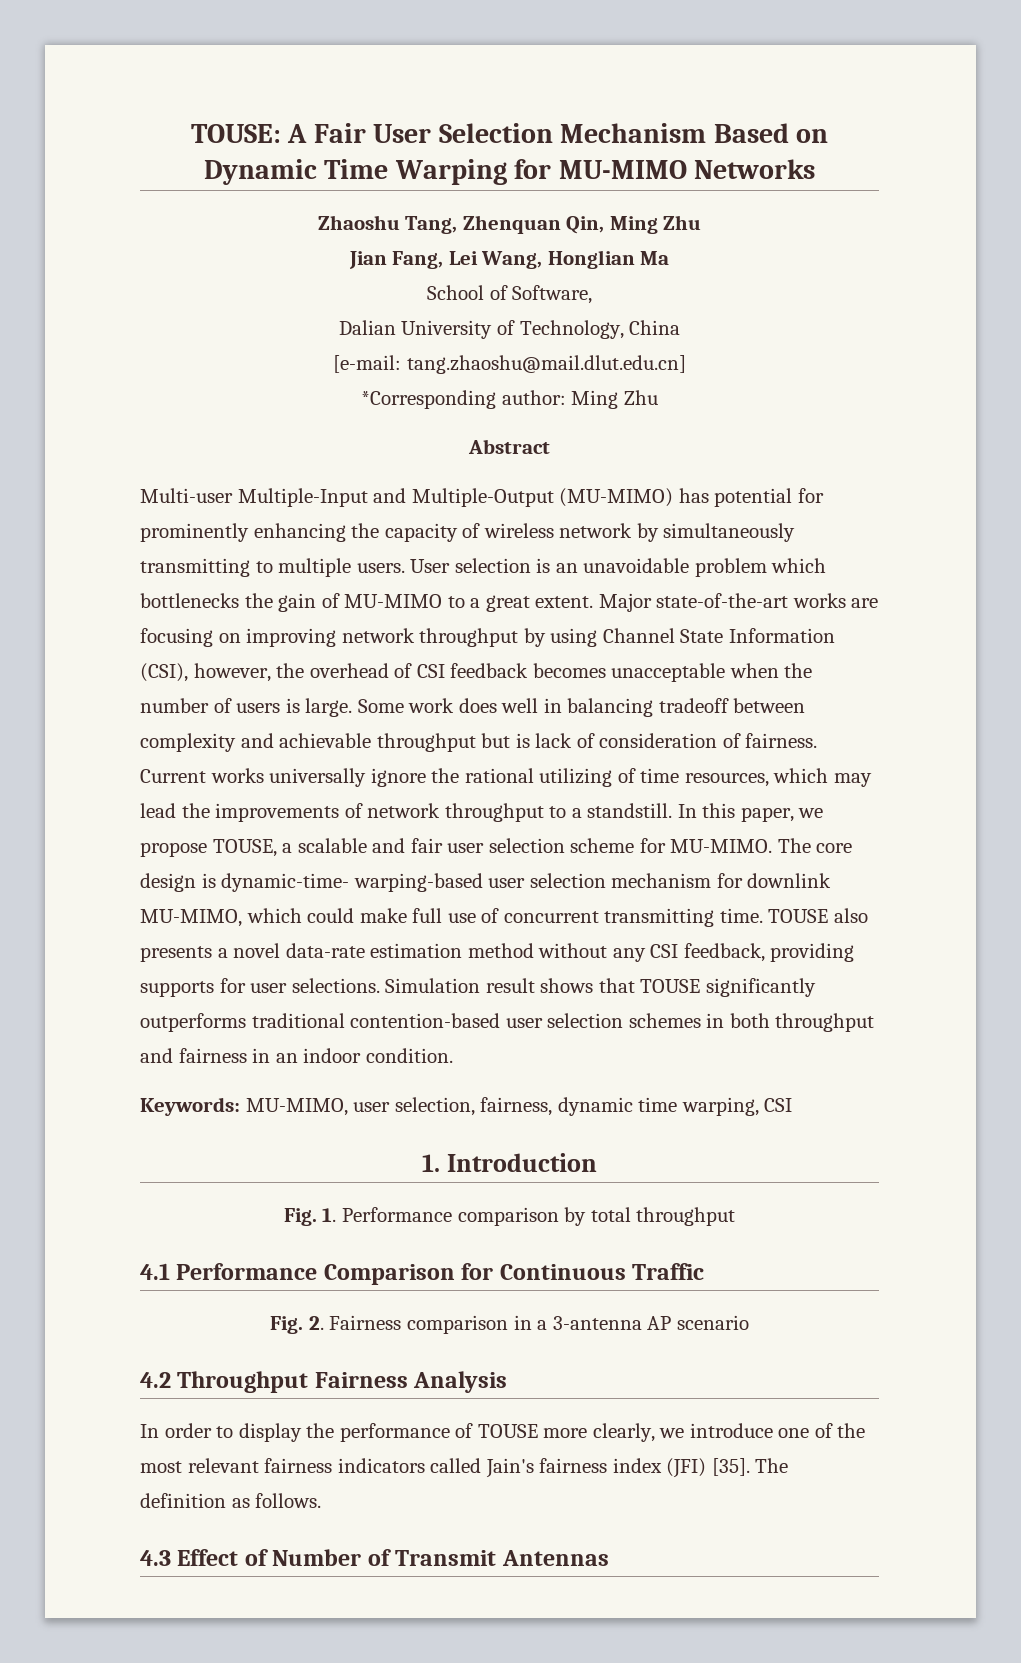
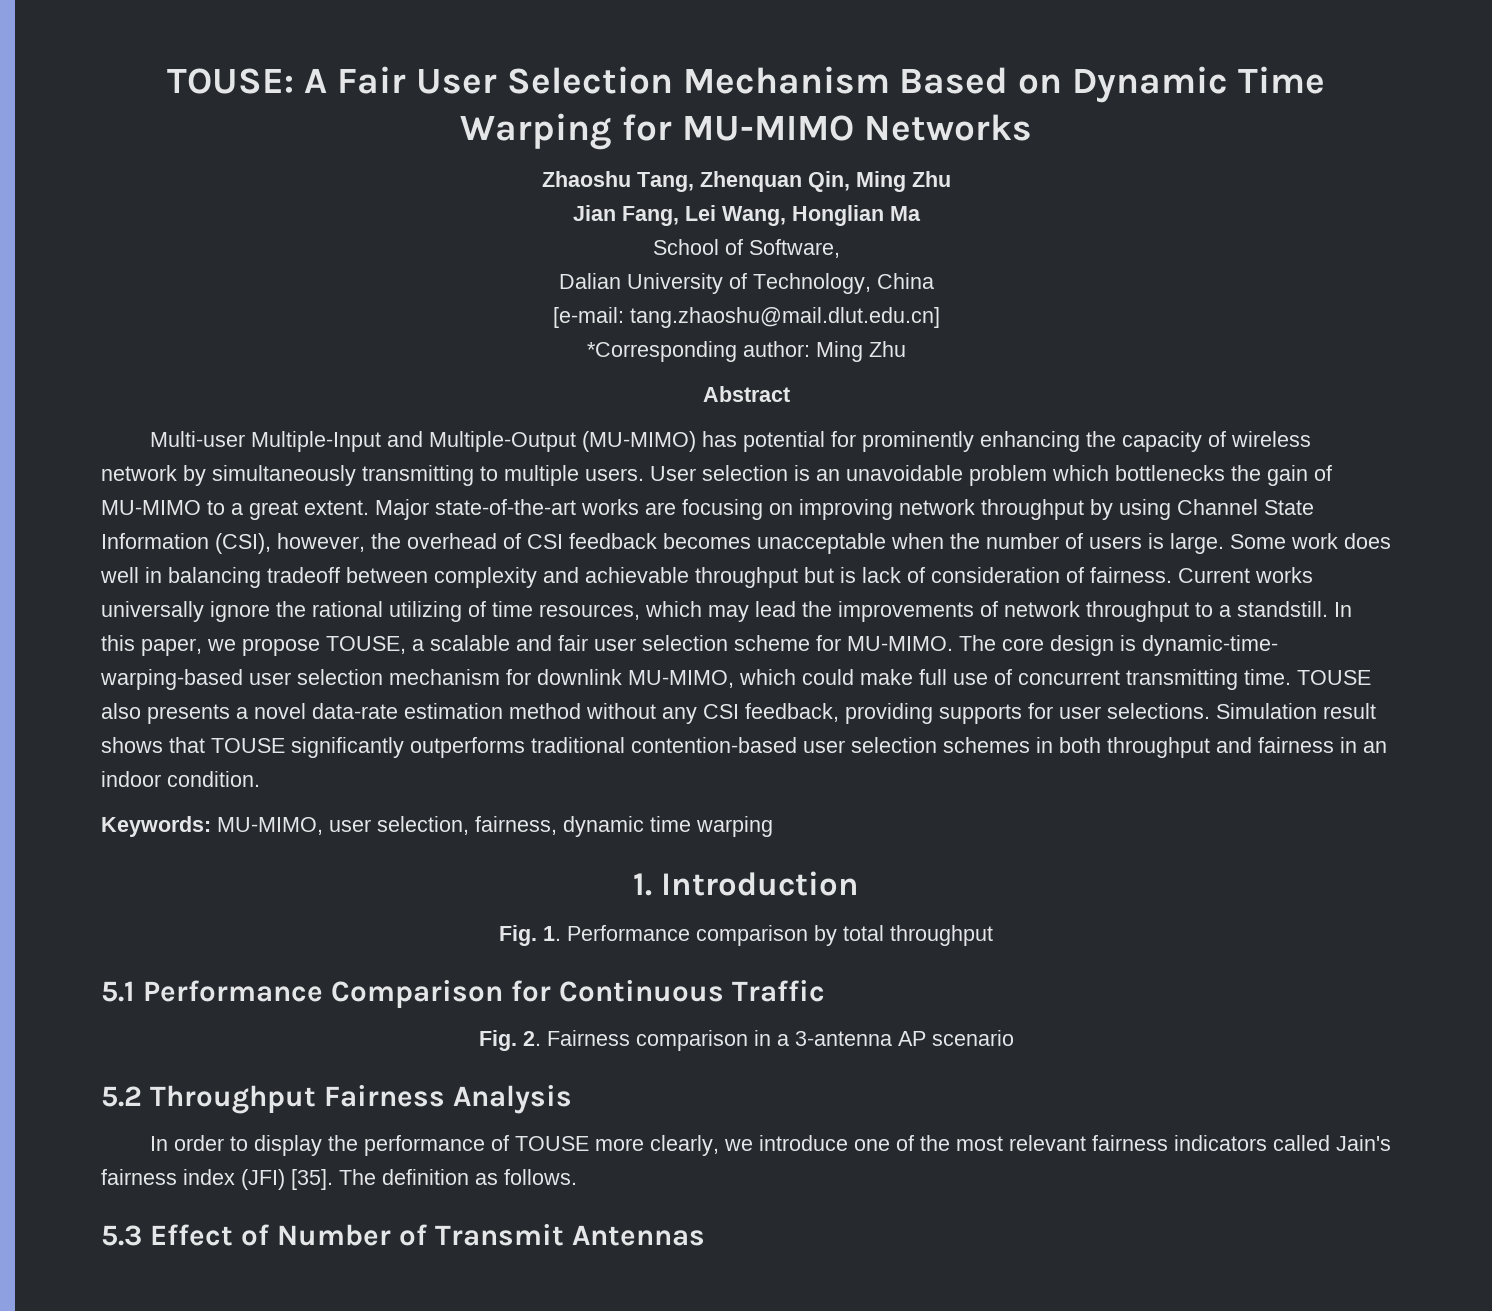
[681,1097,793,1116] warping, CSI -> [696,816,773,837] warping
[140,1263,170,1280] 4.1 -> [101,981,135,1002] 5.1
[140,1372,171,1388] 4.2 -> [101,1086,142,1107] 5.2
[140,1550,171,1566] 4.3 -> [101,1225,142,1246] 5.3

